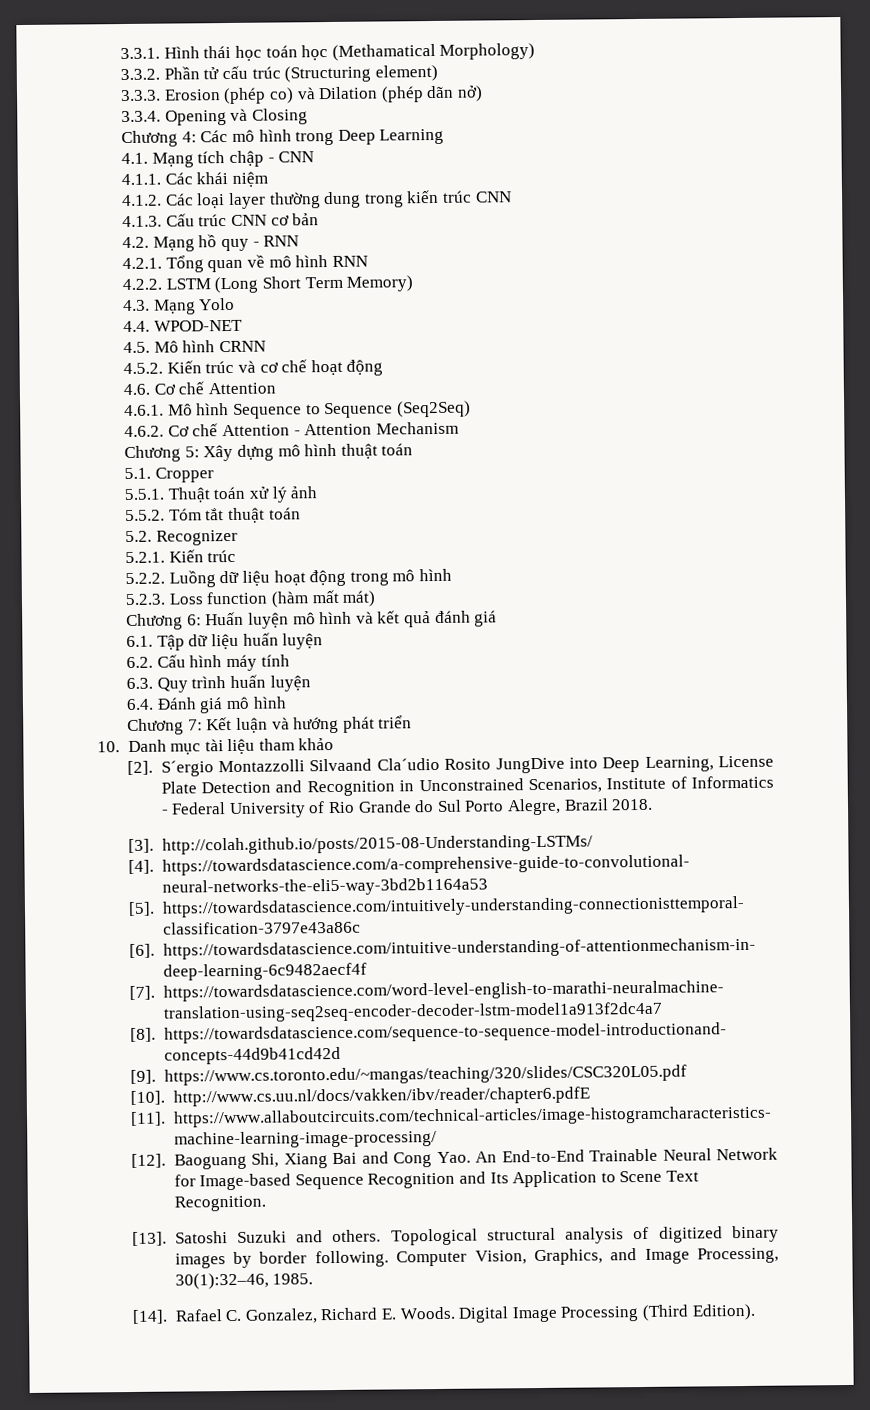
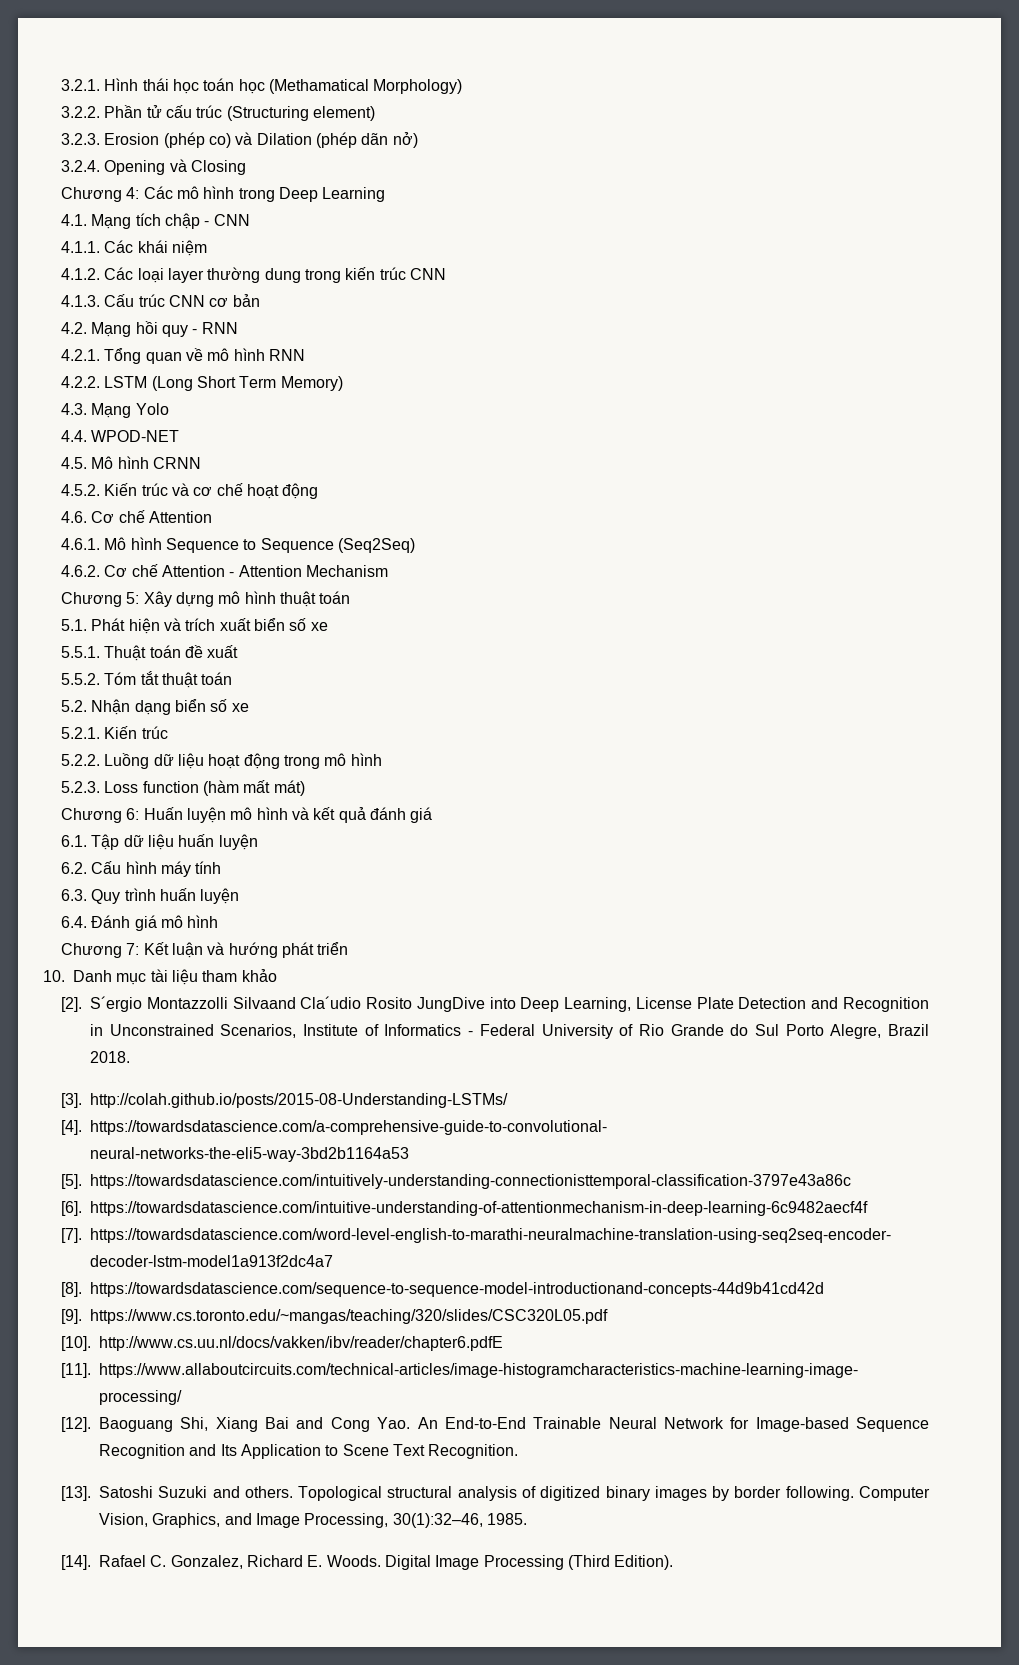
[120,47,161,60] 3.3.1. -> [61,79,101,91] 3.2.1.
[120,68,161,81] 3.3.2. -> [61,106,101,118] 3.2.2.
[120,89,162,102] 3.3.3. -> [61,133,101,145] 3.2.3.
[121,110,162,123] 3.3.4. -> [61,160,101,172] 3.2.4.
[198,234,218,248] hồ -> [135,321,158,334] hồi
[154,467,214,483] Cropper -> [91,618,328,634] Phát hiện và trích xuất biển số xe
[248,486,318,503] xử lý ảnh -> [184,645,239,658] đề xuất
[155,529,238,546] Recognizer -> [91,699,249,715] Nhận dạng biển số xe

